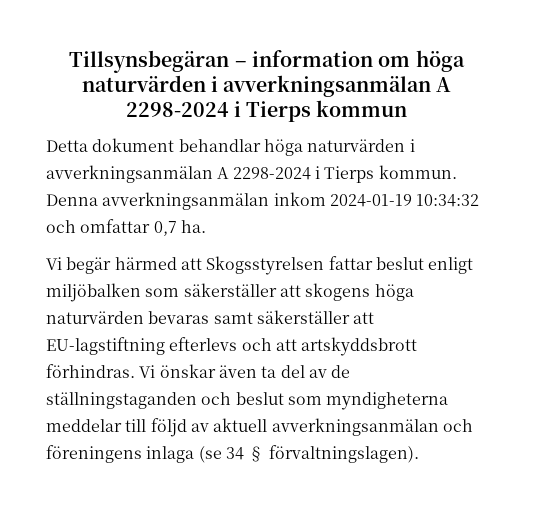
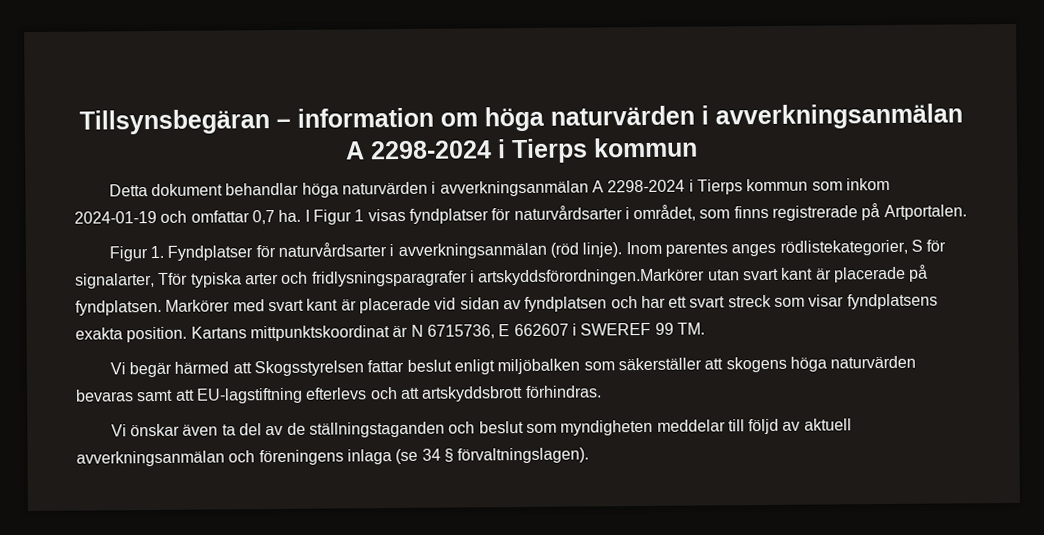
[378,165,457,179] [46,192,270,210] kommun. Denna avverkningsanmälan -> [746,178,843,192] kommun som
[416,194,480,207] 10:34:32 -> (157, 217) none
(206, 226) none -> [304,203,967,225] [108,239,947,262] [75,264,929,289] [75,293,938,316] [75,322,705,343] I Figur 1 visas fyndplatser för naturvårdsarter i området, som finns registrerade på Artportalen. // Figur 1. Fyndplatser för naturvårdsarter i avverkningsanmälan (röd linje). Inom parentes anges rödlistekategorier, S för signalarter, Tför typiska arter och fridlysningsparagrafer i artskyddsförordningen.Markörer utan svart kant är placerade på fyndplatsen. Markörer med svart kant är placerade vid sidan av fyndplatsen och har ett svart streck som visar fyndplatsens exakta position. Kartans mittpunktskoordinat är N 6715736, E 662607 i SWEREF 99 TM.
[256,310,350,324] säkerställer -> (174, 395) none
(135, 371) none -> (602, 391) //
[326,392,449,410] myndigheterna -> [560,419,654,436] myndigheten

